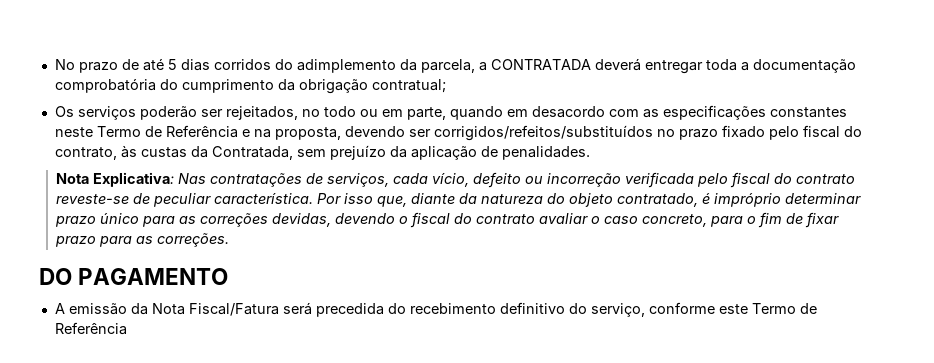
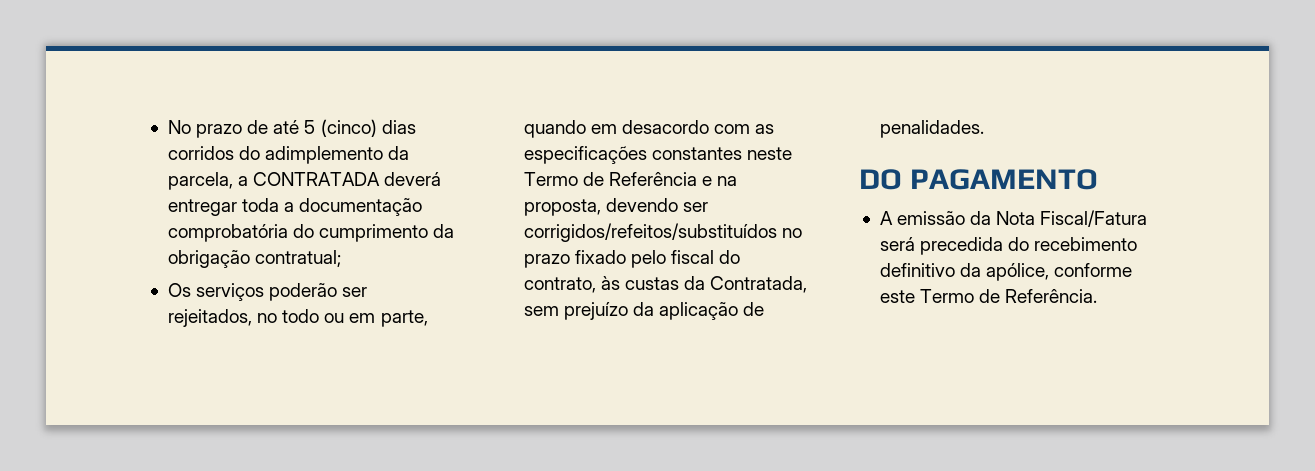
(177, 64) none -> [320,119,377,137] (cinco)
[56,172,856,188] [56,193,862,207] [55,212,840,228] [55,233,230,247] // Nota Explicativa: Nas contratações de serviços, cada vício, defeito ou incorreção verificada pelo fiscal do contrato reveste-se de peculiar característica. Por isso que, diante da natureza do objeto contratado, é impróprio determinar prazo único para as correções devidas, devendo o fiscal do contrato avaliar o caso concreto, para o fim de fixar prazo para as correções. -> (984, 129) none
[568,303,645,317] do serviço, -> [960,263,1050,281] da apólice,
[54,322,127,335] Referência -> [1005,289,1098,303] Referência.

